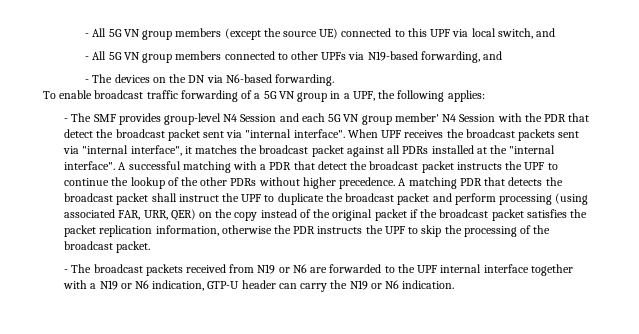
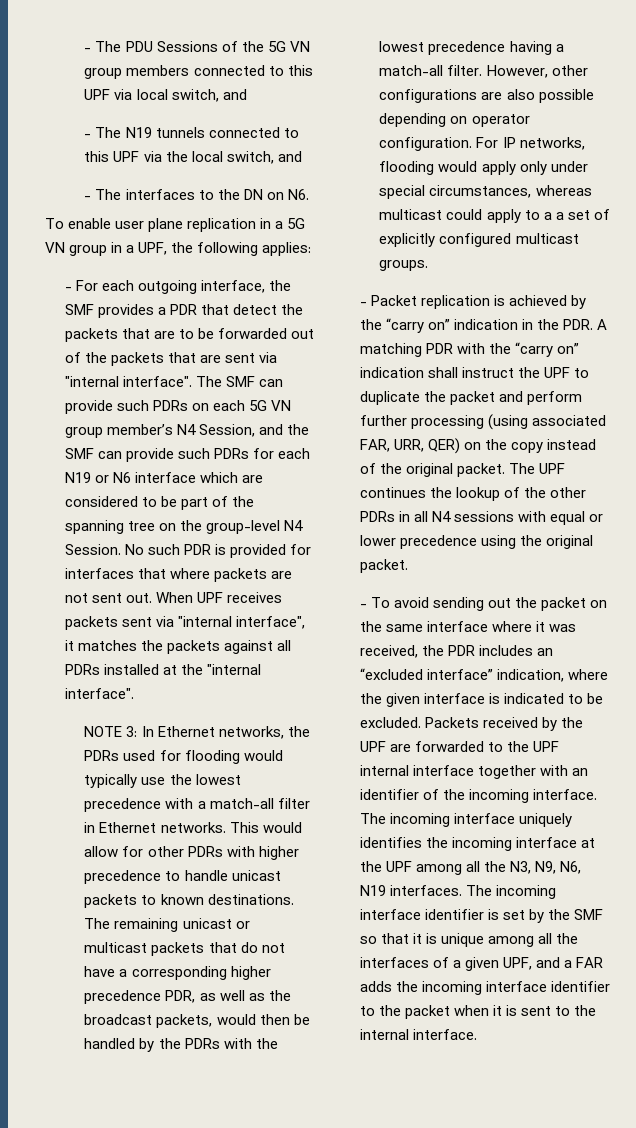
[85,28,339,40] - All 5G VN group members (except the source UE) -> [84,41,310,52] [84,65,190,79] - The PDU Sessions of the 5G VN group members
[92,51,503,63] [85,74,334,86] [43,90,253,102] All 5G VN group members connected to other UPFs via N19-based forwarding, and // - The devices on the DN via N6-based forwarding. // To enable broadcast traffic forwarding of -> [95,127,299,138] [84,151,302,164] [84,189,309,200] [45,218,272,232] The N19 tunnels connected to this UPF via the local switch, and // - The interfaces to the DN on N6. // To enable user plane replication in
[71,113,590,125] [64,129,345,141] The SMF provides group-level N4 Session and each 5G VN group member' N4 Session with the PDR that detect the broadcast packet sent via "internal interface". -> [75,280,291,294] [64,304,303,318] [64,328,314,342] [64,352,277,366] [64,376,283,387] [64,400,291,414] [64,424,309,438] [64,448,310,462] [64,472,263,483] [64,496,254,510] [64,520,303,534] [64,544,311,558] [64,568,292,582] [64,593,152,603] For each outgoing interface, the SMF provides a PDR that detect the packets that are to be forwarded out of the packets that are sent via "internal interface". The SMF can provide such PDRs on each 5G VN group member’s N4 Session, and the SMF can provide such PDRs for each N19 or N6 interface which are considered to be part of the spanning tree on the group-level N4 Session. No such PDR is provided for interfaces that where packets are not sent out.
[446,129,515,138] the broadcast -> (282, 597) none
[259,145,344,157] broadcast packet -> [166,640,220,654] packets
[118,161,558,173] [64,177,563,189] [64,193,149,205] A successful matching with a PDR that detect the broadcast packet instructs the UPF to continue the lookup of the other PDRs without higher precedence. A matching PDR that detects the broadcast packet -> [84,726,310,739] [84,750,283,764] [84,774,241,788] [84,798,310,812] [84,822,302,833] [84,846,299,860] [84,870,281,884] [84,894,294,908] [84,918,250,932] [84,942,285,956] [84,966,271,980] [84,990,291,1004] [84,1014,310,1028] [84,1038,278,1052] [379,41,564,55] [379,65,588,78] [379,89,594,103] [379,113,530,127] [379,137,585,151] [379,161,588,175] [379,185,592,199] [379,209,610,223] [379,233,579,247] [379,260,429,271] [359,295,586,309] [359,318,608,333] [359,342,579,357] [359,367,424,378] // NOTE 3: In Ethernet networks, the PDRs used for flooding would typically use the lowest precedence with a match-all filter in Ethernet networks. This would allow for other PDRs with higher precedence to handle unicast packets to known destinations. The remaining unicast or multicast packets that do not have a corresponding higher precedence PDR, as well as the broadcast packets, would then be handled by the PDRs with the lowest precedence having a match-all filter. However, other configurations are also possible depending on operator configuration. For IP networks, flooding would apply only under special circumstances, whereas multicast could apply to a a set of explicitly configured multicast groups. // - Packet replication is achieved by the “carry on” indication in the PDR. A matching PDR with the “carry on” indication
[345,193,395,202] broadcast -> (446, 396) none
(496, 199) none -> [359,415,407,426] further
[374,209,588,221] [64,225,551,237] [64,241,151,253] [64,264,307,276] packet if the broadcast packet satisfies the packet replication information, otherwise the PDR instructs the UPF to skip the processing of the broadcast packet. // - The broadcast packets received from N19 or N6 -> [456,463,565,477] [359,487,586,501] [359,511,604,525] [359,535,593,549] [359,559,408,573] [359,597,608,611] [359,621,576,632] [359,645,553,658] [359,668,608,682] [359,693,603,707] [359,717,583,731] [359,741,386,752] packet. The UPF continues the lookup of the other PDRs in all N4 sessions with equal or lower precedence using the original packet. // - To avoid sending out the packet on the same interface where it was received, the PDR includes an “excluded interface” indication, where the given interface is indicated to be excluded. Packets received by the UPF
[90,280,455,292] a N19 or N6 indication, GTP-U header can carry the N19 or N6 indication. -> [571,768,588,776] [359,789,597,803] [359,813,572,827] [359,837,595,851] [359,861,582,875] [359,885,556,899] [359,909,603,923] [359,933,579,947] [359,957,604,971] [359,981,610,995] [359,1005,597,1019] [359,1029,477,1040] an identifier of the incoming interface. The incoming interface uniquely identifies the incoming interface at the UPF among all the N3, N9, N6, N19 interfaces. The incoming interface identifier is set by the SMF so that it is unique among all the interfaces of a given UPF, and a FAR adds the incoming interface identifier to the packet when it is sent to the internal interface.

